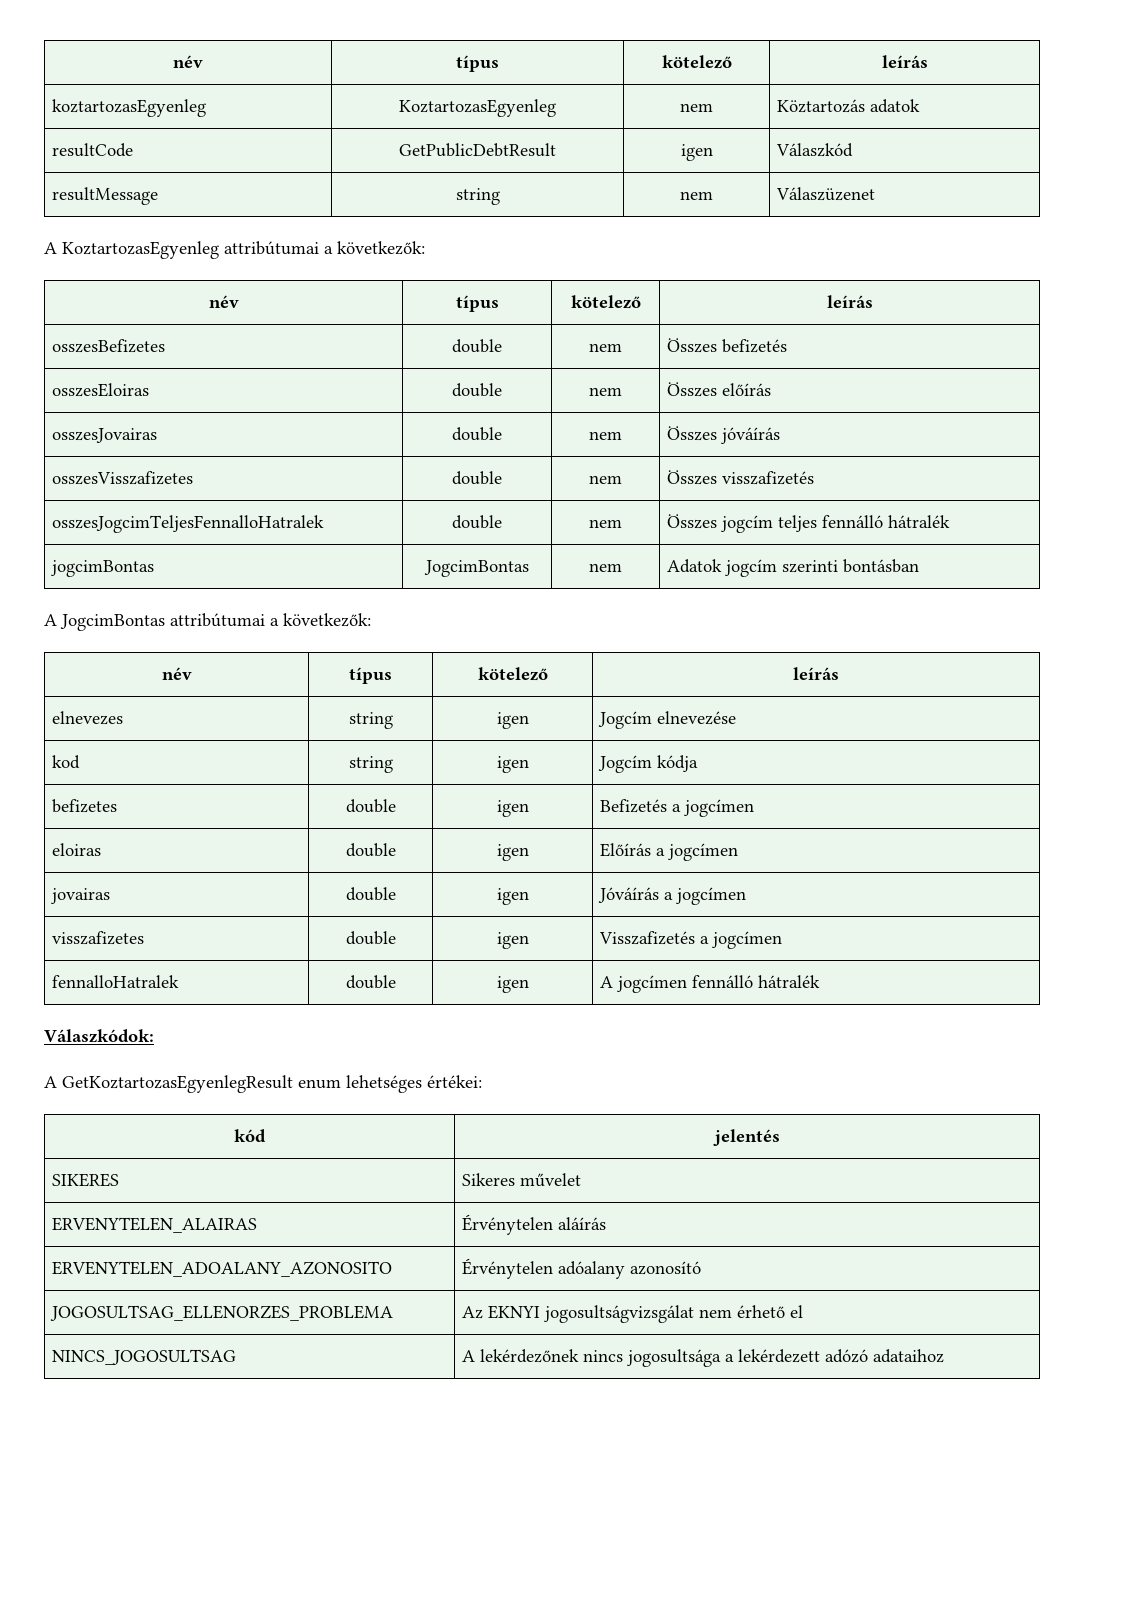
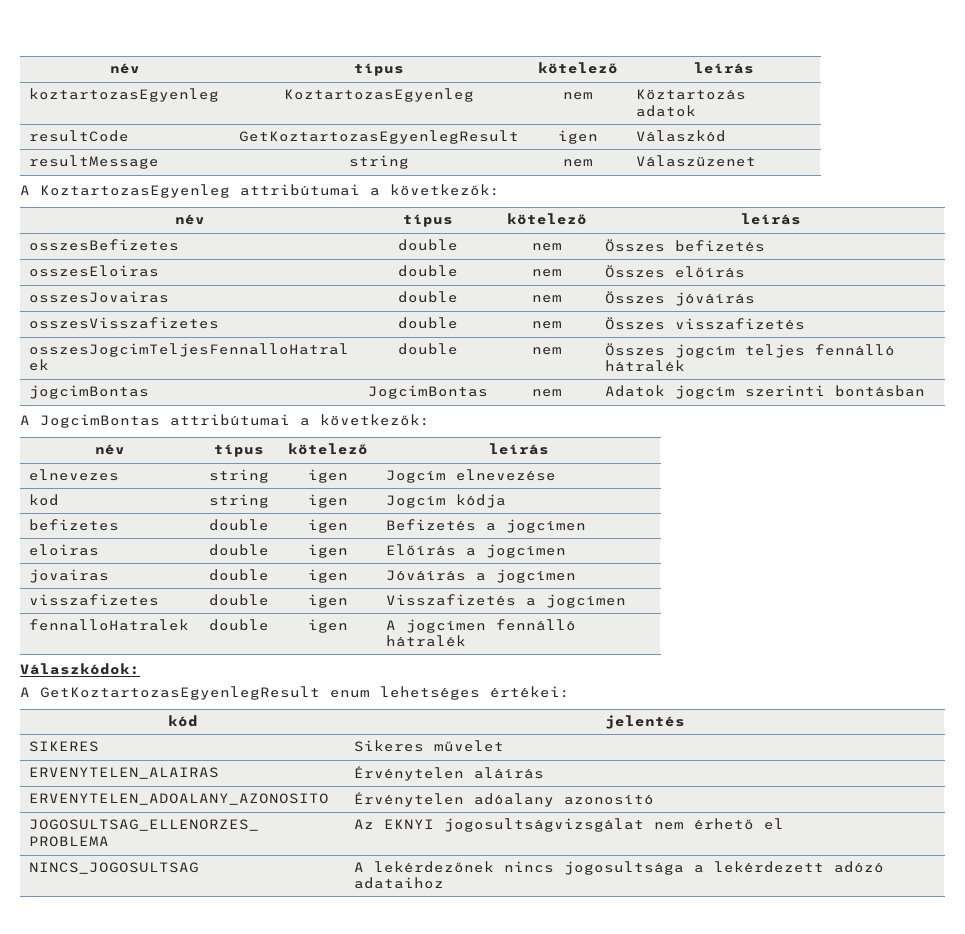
[399,143,556,157] GetPublicDebtResult -> [239,130,519,144] GetKoztartozasEgyenlegResult

